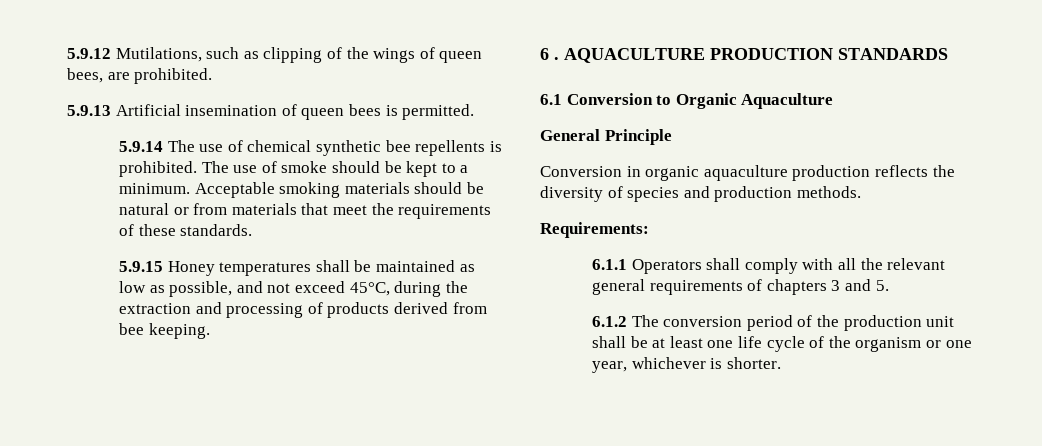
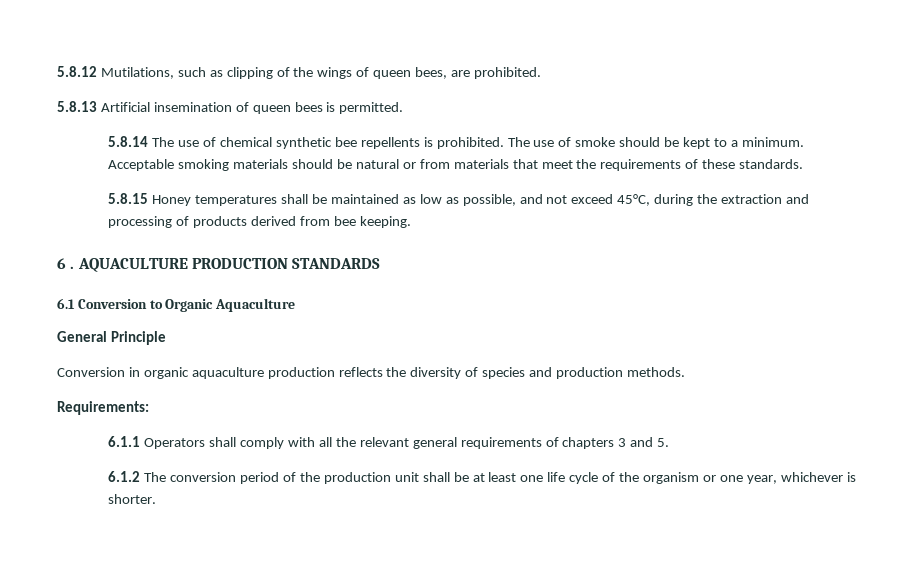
[67,48,111,59] 5.9.12 -> [57,66,97,77] 5.8.12
[67,105,111,116] 5.9.13 -> [57,101,97,112] 5.8.13
[119,141,164,152] 5.9.14 -> [108,136,149,147] 5.8.14
[119,261,164,272] 5.9.15 -> [108,193,149,204] 5.8.15

